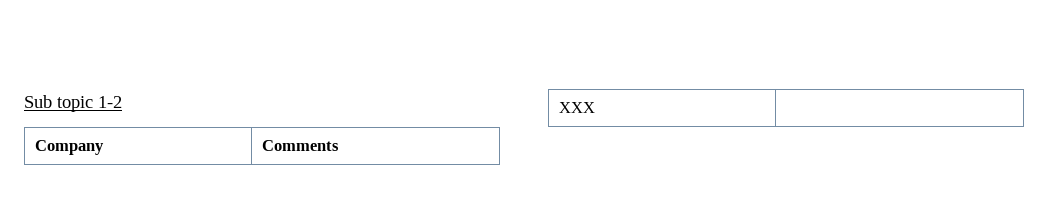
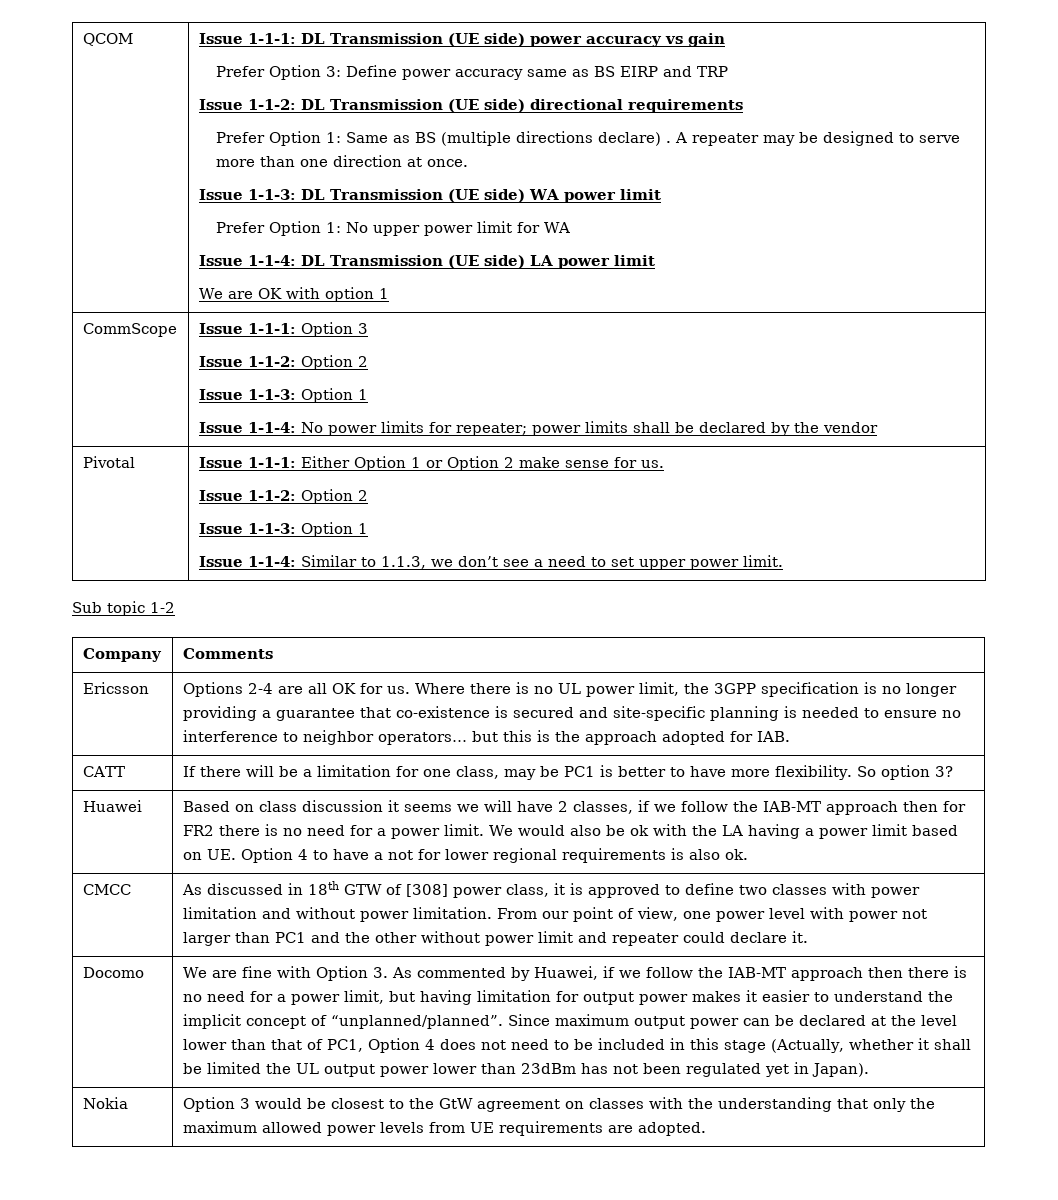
(24, 101) none -> [82,33,133,46] [198,33,725,47] [216,65,729,80] [198,99,743,113] [216,131,961,146] [216,155,469,167] [198,189,661,203] [216,221,571,236] [198,255,655,269] [198,287,389,302] [82,323,177,337] [198,322,368,337] [198,355,368,370] [198,388,368,403] [198,421,878,436] [82,456,135,468] [198,456,664,471] [198,489,368,504] [198,522,368,537] [198,555,783,570] QCOM | Issue 1-1-1: DL Transmission (UE side) power accuracy vs gain // Prefer Option 3: Define power accuracy same as BS EIRP and TRP // Issue 1-1-2: DL Transmission (UE side) directional requirements // Prefer Option 1: Same as BS (multiple directions declare) . A repeater may be designed to serve more than one direction at once. // Issue 1-1-3: DL Transmission (UE side) WA power limit // Prefer Option 1: No upper power limit for WA // Issue 1-1-4: DL Transmission (UE side) LA power limit // We are OK with option 1 // CommScope | Issue 1-1-1: Option 3 // Issue 1-1-2: Option 2 // Issue 1-1-3: Option 1 // Issue 1-1-4: No power limits for repeater; power limits shall be declared by the vendor // Pivotal | Issue 1-1-1: Either Option 1 or Option 2 make sense for us. // Issue 1-1-2: Option 2 // Issue 1-1-3: Option 1 // Issue 1-1-4: Similar to 1.1.3, we don’t see a need to set upper power limit. //
[558,102,595,113] XXX | -> [82,682,149,694] [182,682,957,697] [182,706,961,721] [182,730,790,745] [82,766,125,777] [182,765,953,780] [82,800,142,812] [182,800,966,815] [182,824,958,839] [182,848,748,863] [82,884,131,895] [181,881,920,898] [182,907,927,922] [182,931,808,946] [82,967,144,978] [182,966,967,981] [182,990,953,1005] [182,1014,957,1029] [182,1038,971,1053] [182,1062,869,1077] [82,1097,128,1109] [182,1097,935,1112] [182,1121,706,1136] Ericsson | Options 2-4 are all OK for us. Where there is no UL power limit, the 3GPP specification is no longer providing a guarantee that co-existence is secured and site-specific planning is needed to ensure no interference to neighbor operators… but this is the approach adopted for IAB. // CATT | If there will be a limitation for one class, may be PC1 is better to have more flexibility. So option 3? // Huawei | Based on class discussion it seems we will have 2 classes, if we follow the IAB-MT approach then for FR2 there is no need for a power limit. We would also be ok with the LA having a power limit based on UE. Option 4 to have a not for lower regional requirements is also ok. // CMCC | As discussed in 18th GTW of [308] power class, it is approved to define two classes with power limitation and without power limitation. From our point of view, one power level with power not larger than PC1 and the other without power limit and repeater could declare it. // Docomo | We are fine with Option 3. As commented by Huawei, if we follow the IAB-MT approach then there is no need for a power limit, but having limitation for output power makes it easier to understand the implicit concept of “unplanned/planned”. Since maximum output power can be declared at the level lower than that of PC1, Option 4 does not need to be included in this stage (Actually, whether it shall be limited the UL output power lower than 23dBm has not been regulated yet in Japan). // Nokia | Option 3 would be closest to the GtW agreement on classes with the understanding that only the maximum allowed power levels from UE requirements are adopted.

